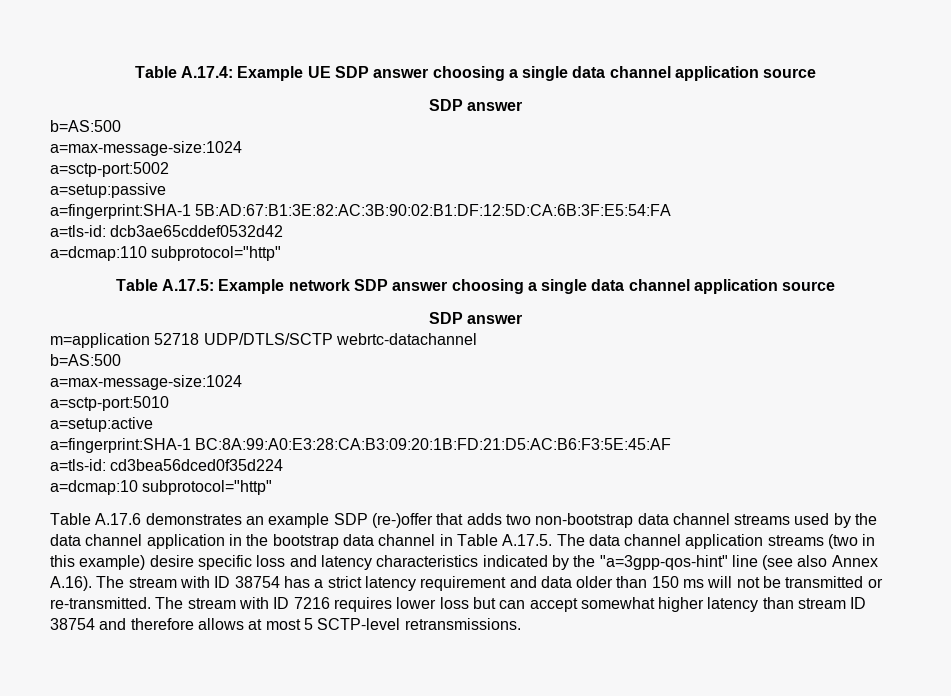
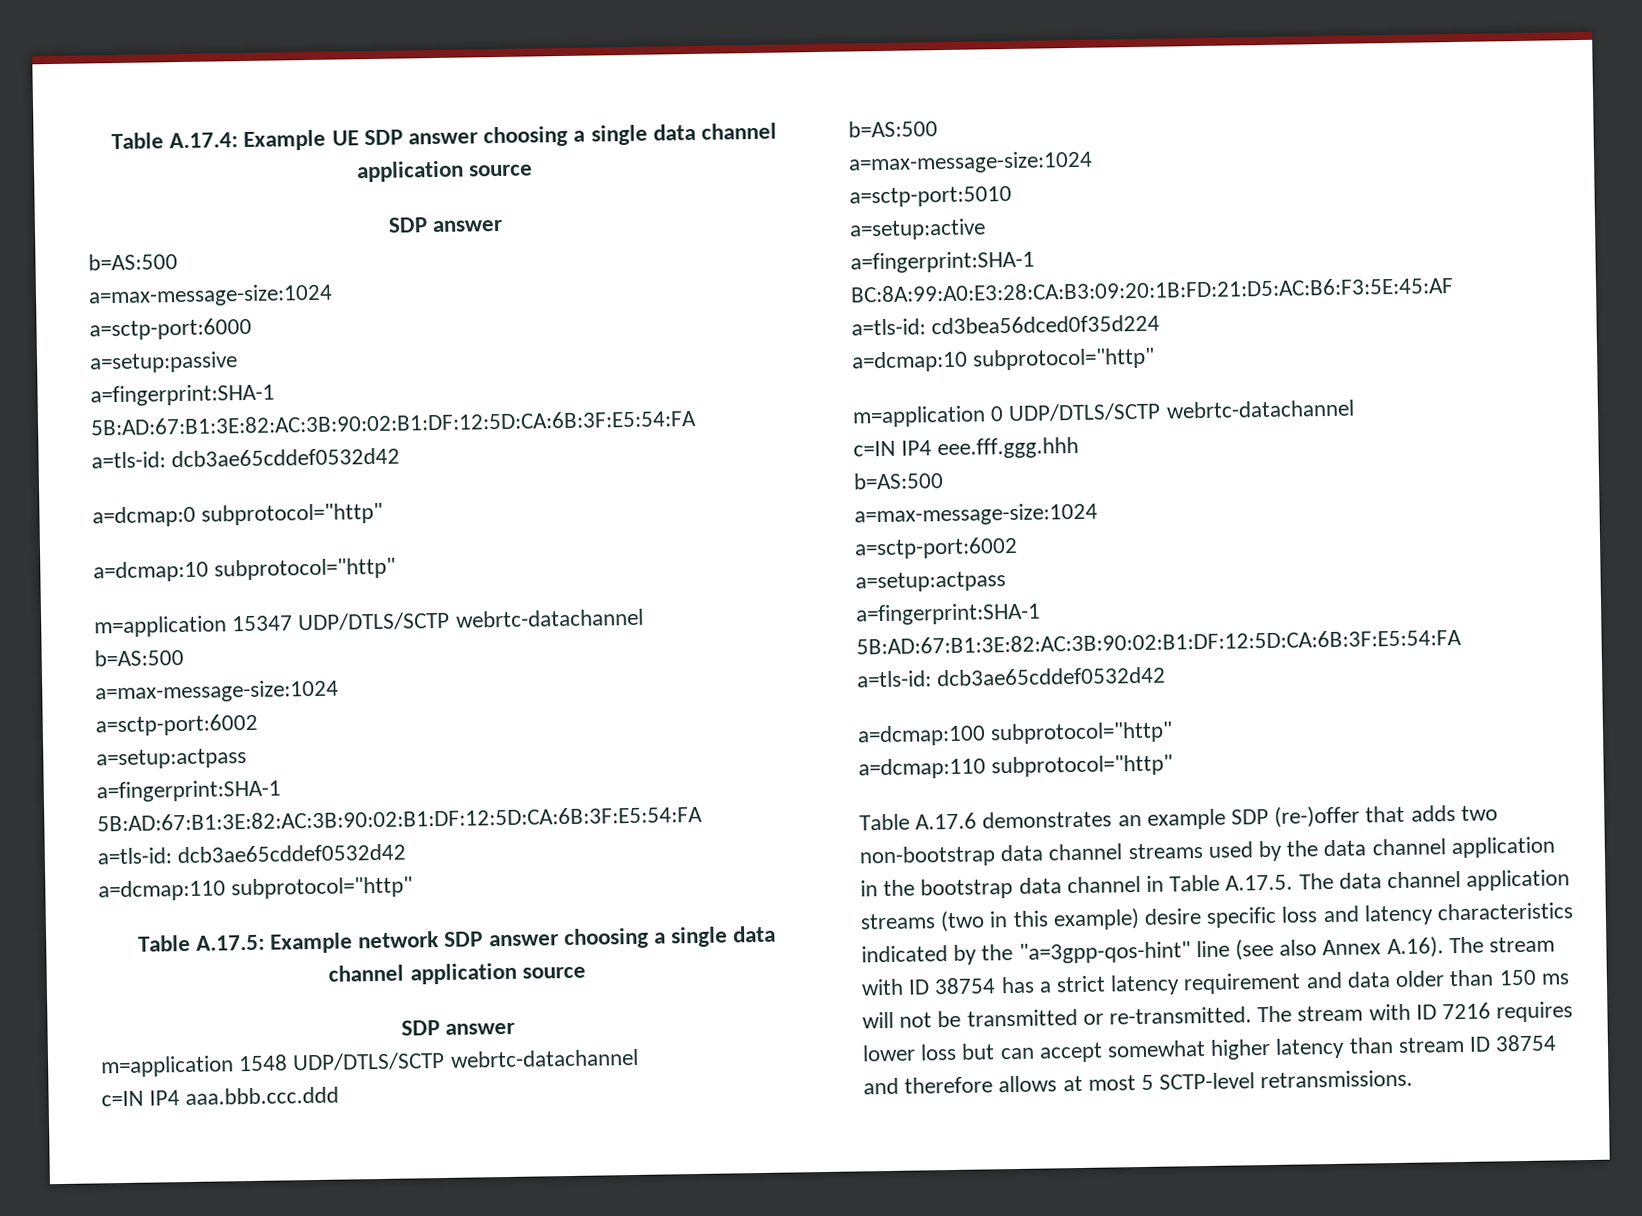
[50,162,169,177] a=sctp-port:5002 -> [89,317,252,341] a=sctp-port:6000
(284, 231) none -> [92,502,384,528] [93,557,397,583] [94,608,644,638] [94,649,184,667] [95,679,339,704] [95,713,258,737] [96,748,247,770] [96,779,281,803] [97,805,703,832] [97,843,407,865] // a=dcmap:0 subprotocol="http" // a=dcmap:10 subprotocol="http" // m=application 15347 UDP/DTLS/SCTP webrtc-datachannel // b=AS:500 // a=max-message-size:1024 // a=sctp-port:6002 // a=setup:actpass // a=fingerprint:SHA-1 5B:AD:67:B1:3E:82:AC:3B:90:02:B1:DF:12:5D:CA:6B:3F:E5:54:FA // a=tls-id: dcb3ae65cddef0532d42
[154,333,477,345] 52718 UDP/DTLS/SCTP webrtc-datachannel -> [238,1048,639,1072] [101,1086,340,1107] 1548 UDP/DTLS/SCTP webrtc-datachannel // c=IN IP4 aaa.bbb.ccc.ddd
(273, 487) none -> [852,399,1355,428] [853,436,1080,460] [853,472,944,490] [854,502,1098,527] [854,536,1018,560] [855,571,1006,593] [855,602,1041,626] [856,628,1462,655] [857,666,1167,688] [857,721,1174,747] [858,754,1174,780] // m=application 0 UDP/DTLS/SCTP webrtc-datachannel // c=IN IP4 eee.fff.ggg.hhh // b=AS:500 // a=max-message-size:1024 // a=sctp-port:6002 // a=setup:actpass // a=fingerprint:SHA-1 5B:AD:67:B1:3E:82:AC:3B:90:02:B1:DF:12:5D:CA:6B:3F:E5:54:FA // a=tls-id: dcb3ae65cddef0532d42 // a=dcmap:100 subprotocol="http" // a=dcmap:110 subprotocol="http"

